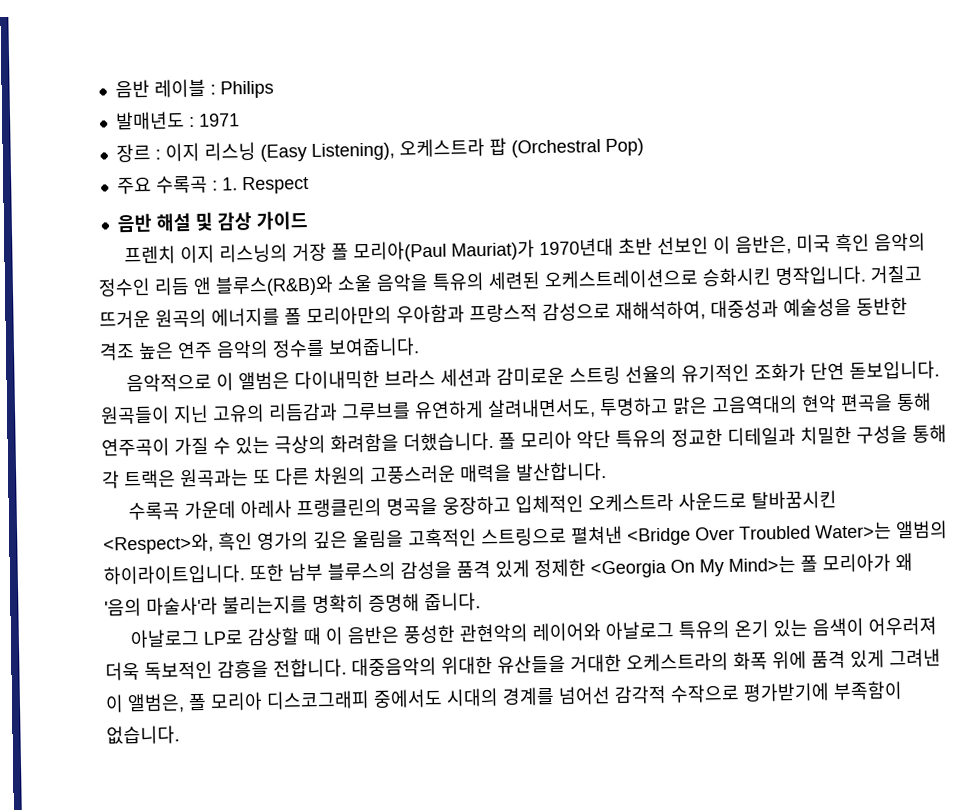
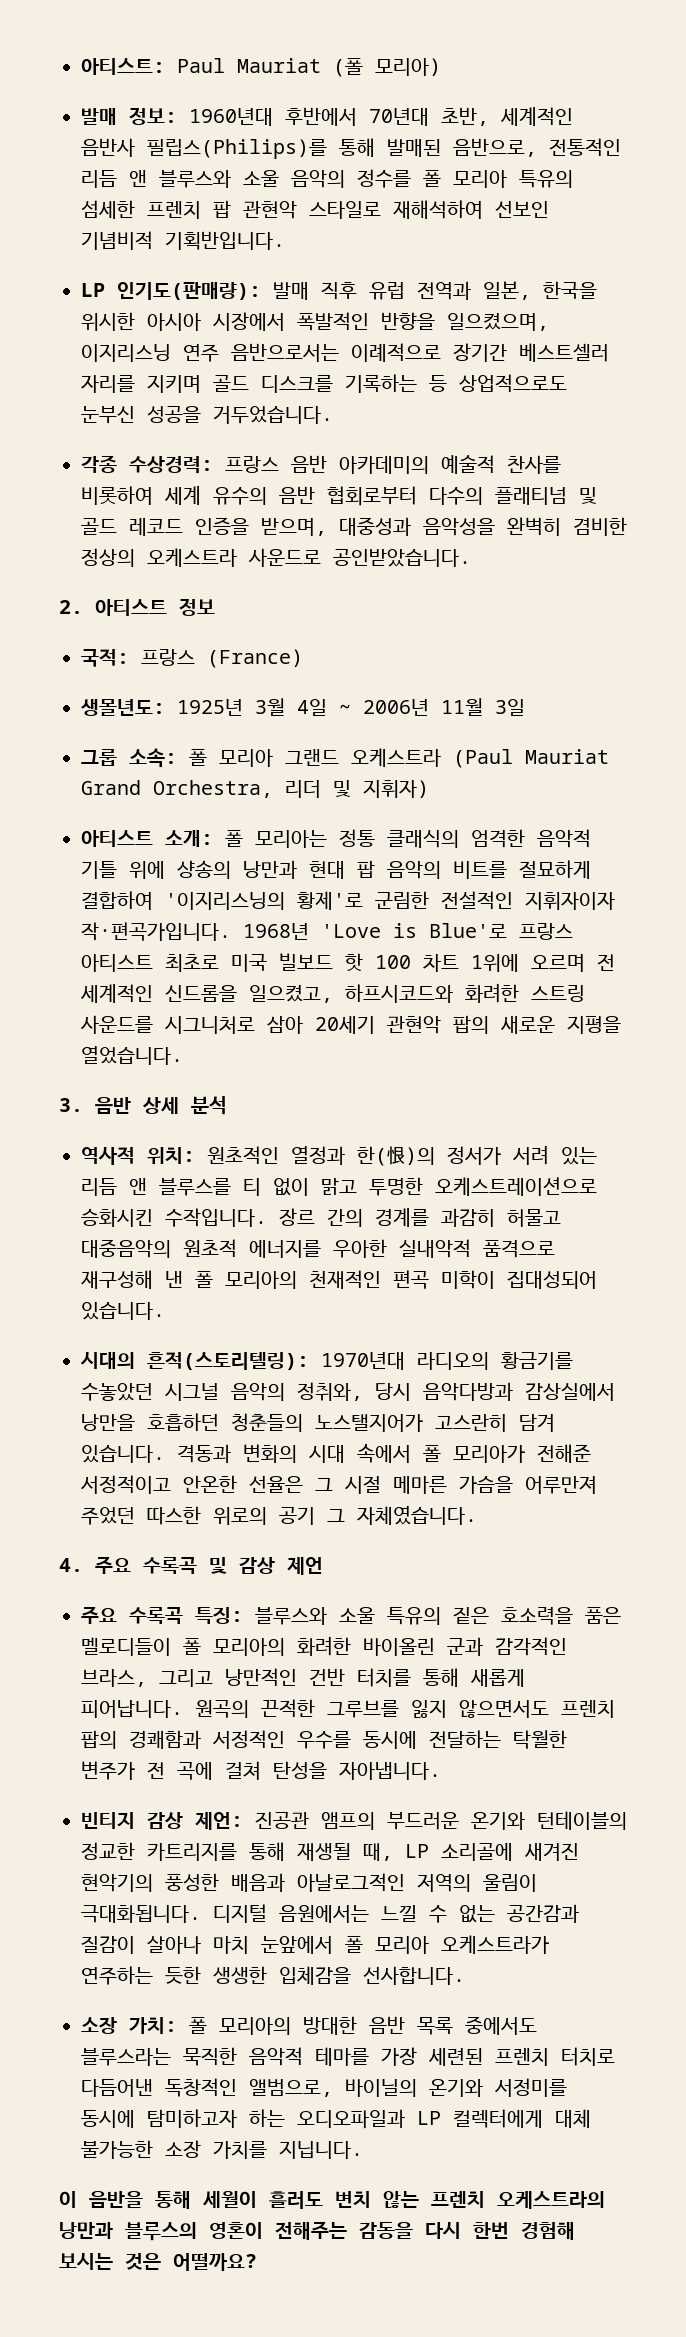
[114,78,274,99] [114,111,240,131] [115,137,644,163] [116,175,309,195] [116,211,308,233] [123,232,926,265] [98,264,922,297] [99,296,908,329] [99,337,420,361] [125,360,940,393] [100,392,932,425] [101,424,947,457] [102,462,607,489] [127,490,837,521] [103,520,948,555] [103,552,913,585] [104,592,481,617] [129,616,937,649] [105,648,941,681] [105,681,903,714] [106,725,180,745] 음반 레이블 : Philips // 발매년도 : 1971 // 장르 : 이지 리스닝 (Easy Listening), 오케스트라 팝 (Orchestral Pop) // 주요 수록곡 : 1. Respect // 음반 해설 및 감상 가이드 // 프렌치 이지 리스닝의 거장 폴 모리아(Paul Mauriat)가 1970년대 초반 선보인 이 음반은, 미국 흑인 음악의 정수인 리듬 앤 블루스(R&B)와 소울 음악을 특유의 세련된 오케스트레이션으로 승화시킨 명작입니다. 거칠고 뜨거운 원곡의 에너지를 폴 모리아만의 우아함과 프랑스적 감성으로 재해석하여, 대중성과 예술성을 동반한 격조 높은 연주 음악의 정수를 보여줍니다. // 음악적으로 이 앨범은 다이내믹한 브라스 세션과 감미로운 스트링 선율의 유기적인 조화가 단연 돋보입니다. 원곡들이 지닌 고유의 리듬감과 그루브를 유연하게 살려내면서도, 투명하고 맑은 고음역대의 현악 편곡을 통해 연주곡이 가질 수 있는 극상의 화려함을 더했습니다. 폴 모리아 악단 특유의 정교한 디테일과 치밀한 구성을 통해 각 트랙은 원곡과는 또 다른 차원의 고풍스러운 매력을 발산합니다. // 수록곡 가운데 아레사 프랭클린의 명곡을 웅장하고 입체적인 오케스트라 사운드로 탈바꿈시킨 <Respect>와, 흑인 영가의 깊은 울림을 고혹적인 스트링으로 펼쳐낸 <Bridge Over Troubled Water>는 앨범의 하이라이트입니다. 또한 남부 블루스의 감성을 품격 있게 정제한 <Georgia On My Mind>는 폴 모리아가 왜 '음의 마술사'라 불리는지를 명확히 증명해 줍니다. // 아날로그 LP로 감상할 때 이 음반은 풍성한 관현악의 레이어와 아날로그 특유의 온기 있는 음색이 어우러져 더욱 독보적인 감흥을 전합니다. 대중음악의 위대한 유산들을 거대한 오케스트라의 화폭 위에 품격 있게 그려낸 이 앨범은, 폴 모리아 디스코그래피 중에서도 시대의 경계를 넘어선 감각적 수작으로 평가받기에 부족함이 없습니다. -> [81,58,441,77] [81,107,573,126] [81,138,621,159] [81,169,573,188] [81,200,549,219] [81,231,285,250] [81,281,597,300] [81,312,549,331] [81,343,609,362] [81,374,567,393] [81,406,333,424] [81,455,561,474] [81,486,597,506] [81,517,627,536] [81,548,471,567] [59,598,215,616] [81,649,303,668] [80,698,525,716] [81,748,609,768] [81,780,429,798] [81,829,591,848] [81,860,591,879] [81,891,615,910] [81,922,573,941] [81,953,615,972] [80,983,585,1003] [80,1015,621,1034] [81,1046,183,1065] [59,1096,227,1115] [81,1145,597,1166] [81,1177,597,1196] [81,1208,561,1227] [81,1239,555,1258] [81,1270,597,1289] [81,1302,165,1320] [80,1352,573,1370] [81,1382,615,1401] [81,1413,555,1432] [81,1443,591,1463] [80,1475,597,1494] [81,1505,477,1525] [59,1556,323,1575] [81,1606,621,1625] [81,1636,567,1656] [81,1668,525,1687] [81,1699,615,1718] [81,1730,567,1749] [81,1761,441,1780] [81,1811,627,1830] [81,1842,579,1861] [81,1873,537,1892] [81,1904,579,1923] [81,1935,549,1954] [81,1966,465,1985] [81,2016,537,2035] [81,2047,615,2066] [81,2078,567,2097] [81,2109,591,2129] [81,2140,363,2159] [59,2191,605,2209] [59,2221,575,2241] [59,2253,257,2271] 아티스트: Paul Mauriat (폴 모리아) // 발매 정보: 1960년대 후반에서 70년대 초반, 세계적인 음반사 필립스(Philips)를 통해 발매된 음반으로, 전통적인 리듬 앤 블루스와 소울 음악의 정수를 폴 모리아 특유의 섬세한 프렌치 팝 관현악 스타일로 재해석하여 선보인 기념비적 기획반입니다. // LP 인기도(판매량): 발매 직후 유럽 전역과 일본, 한국을 위시한 아시아 시장에서 폭발적인 반향을 일으켰으며, 이지리스닝 연주 음반으로서는 이례적으로 장기간 베스트셀러 자리를 지키며 골드 디스크를 기록하는 등 상업적으로도 눈부신 성공을 거두었습니다. // 각종 수상경력: 프랑스 음반 아카데미의 예술적 찬사를 비롯하여 세계 유수의 음반 협회로부터 다수의 플래티넘 및 골드 레코드 인증을 받으며, 대중성과 음악성을 완벽히 겸비한 정상의 오케스트라 사운드로 공인받았습니다. // 2. 아티스트 정보 // 국적: 프랑스 (France) // 생몰년도: 1925년 3월 4일 ~ 2006년 11월 3일 // 그룹 소속: 폴 모리아 그랜드 오케스트라 (Paul Mauriat Grand Orchestra, 리더 및 지휘자) // 아티스트 소개: 폴 모리아는 정통 클래식의 엄격한 음악적 기틀 위에 샹송의 낭만과 현대 팝 음악의 비트를 절묘하게 결합하여 '이지리스닝의 황제'로 군림한 전설적인 지휘자이자 작·편곡가입니다. 1968년 'Love is Blue'로 프랑스 아티스트 최초로 미국 빌보드 핫 100 차트 1위에 오르며 전 세계적인 신드롬을 일으켰고, 하프시코드와 화려한 스트링 사운드를 시그니처로 삼아 20세기 관현악 팝의 새로운 지평을 열었습니다. // 3. 음반 상세 분석 // 역사적 위치: 원초적인 열정과 한(恨)의 정서가 서려 있는 리듬 앤 블루스를 티 없이 맑고 투명한 오케스트레이션으로 승화시킨 수작입니다. 장르 간의 경계를 과감히 허물고 대중음악의 원초적 에너지를 우아한 실내악적 품격으로 재구성해 낸 폴 모리아의 천재적인 편곡 미학이 집대성되어 있습니다. // 시대의 흔적(스토리텔링): 1970년대 라디오의 황금기를 수놓았던 시그널 음악의 정취와, 당시 음악다방과 감상실에서 낭만을 호흡하던 청춘들의 노스탤지어가 고스란히 담겨 있습니다. 격동과 변화의 시대 속에서 폴 모리아가 전해준 서정적이고 안온한 선율은 그 시절 메마른 가슴을 어루만져 주었던 따스한 위로의 공기 그 자체였습니다. // 4. 주요 수록곡 및 감상 제언 // 주요 수록곡 특징: 블루스와 소울 특유의 짙은 호소력을 품은 멜로디들이 폴 모리아의 화려한 바이올린 군과 감각적인 브라스, 그리고 낭만적인 건반 터치를 통해 새롭게 피어납니다. 원곡의 끈적한 그루브를 잃지 않으면서도 프렌치 팝의 경쾌함과 서정적인 우수를 동시에 전달하는 탁월한 변주가 전 곡에 걸쳐 탄성을 자아냅니다. // 빈티지 감상 제언: 진공관 앰프의 부드러운 온기와 턴테이블의 정교한 카트리지를 통해 재생될 때, LP 소리골에 새겨진 현악기의 풍성한 배음과 아날로그적인 저역의 울림이 극대화됩니다. 디지털 음원에서는 느낄 수 없는 공간감과 질감이 살아나 마치 눈앞에서 폴 모리아 오케스트라가 연주하는 듯한 생생한 입체감을 선사합니다. // 소장 가치: 폴 모리아의 방대한 음반 목록 중에서도 블루스라는 묵직한 음악적 테마를 가장 세련된 프렌치 터치로 다듬어낸 독창적인 앨범으로, 바이닐의 온기와 서정미를 동시에 탐미하고자 하는 오디오파일과 LP 컬렉터에게 대체 불가능한 소장 가치를 지닙니다. // 이 음반을 통해 세월이 흘러도 변치 않는 프렌치 오케스트라의 낭만과 블루스의 영혼이 전해주는 감동을 다시 한번 경험해 보시는 것은 어떨까요?

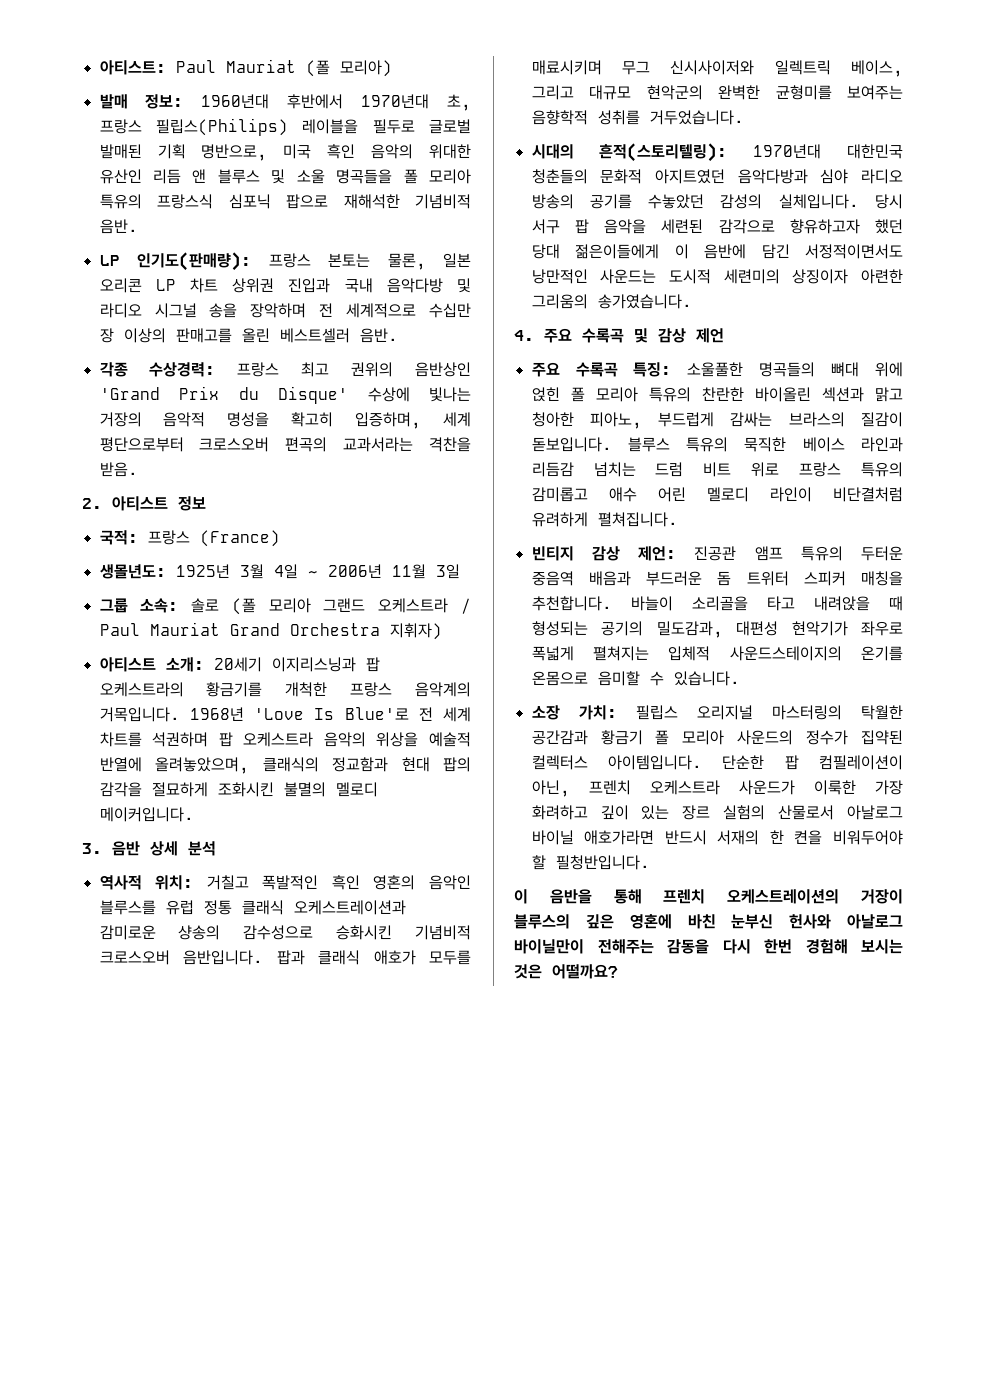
[369,107,573,126] [81,138,621,159] [81,169,573,188] [81,200,549,219] [81,231,285,250] [81,281,597,300] [81,312,549,331] [81,343,609,362] [81,374,567,393] [81,406,333,424] [81,455,561,474] [81,486,597,506] [81,517,627,536] [81,548,471,567] 70년대 초반, 세계적인 음반사 필립스(Philips)를 통해 발매된 음반으로, 전통적인 리듬 앤 블루스와 소울 음악의 정수를 폴 모리아 특유의 섬세한 프렌치 팝 관현악 스타일로 재해석하여 선보인 기념비적 기획반입니다. // LP 인기도(판매량): 발매 직후 유럽 전역과 일본, 한국을 위시한 아시아 시장에서 폭발적인 반향을 일으켰으며, 이지리스닝 연주 음반으로서는 이례적으로 장기간 베스트셀러 자리를 지키며 골드 디스크를 기록하는 등 상업적으로도 눈부신 성공을 거두었습니다. // 각종 수상경력: 프랑스 음반 아카데미의 예술적 찬사를 비롯하여 세계 유수의 음반 협회로부터 다수의 플래티넘 및 골드 레코드 인증을 받으며, 대중성과 음악성을 완벽히 겸비한 정상의 오케스트라 사운드로 공인받았습니다. -> [361,94,471,111] [99,118,471,136] [99,144,471,161] [99,169,472,184] [99,194,471,209] [99,219,138,234] [99,252,471,271] [99,278,471,293] [99,303,471,318] [99,328,398,343] [99,362,471,377] [99,386,471,404] [99,412,471,429] [99,437,471,452] [99,462,138,477] 1970년대 초, 프랑스 필립스(Philips) 레이블을 필두로 글로벌 발매된 기획 명반으로, 미국 흑인 음악의 위대한 유산인 리듬 앤 블루스 및 소울 명곡들을 폴 모리아 특유의 프랑스식 심포닉 팝으로 재해석한 기념비적 음반. // LP 인기도(판매량): 프랑스 본토는 물론, 일본 오리콘 LP 차트 상위권 진입과 국내 음악다방 및 라디오 시그널 송을 장악하며 전 세계적으로 수십만 장 이상의 판매고를 올린 베스트셀러 음반. // 각종 수상경력: 프랑스 최고 권위의 음반상인 'Grand Prix du Disque' 수상에 빛나는 거장의 음악적 명성을 확고히 입증하며, 세계 평단으로부터 크로스오버 편곡의 교과서라는 격찬을 받음.
[189,749,207,766] 폴 -> [191,598,256,615] 솔로 (폴
[453,749,609,768] [81,780,429,798] [81,829,591,848] [81,860,591,879] [81,891,615,910] [81,922,573,941] [81,953,615,972] [80,983,585,1003] [80,1015,621,1034] [81,1046,183,1065] (Paul Mauriat Grand Orchestra, 리더 및 지휘자) // 아티스트 소개: 폴 모리아는 정통 클래식의 엄격한 음악적 기틀 위에 샹송의 낭만과 현대 팝 음악의 비트를 절묘하게 결합하여 '이지리스닝의 황제'로 군림한 전설적인 지휘자이자 작·편곡가입니다. 1968년 'Love is Blue'로 프랑스 아티스트 최초로 미국 빌보드 핫 100 차트 1위에 오르며 전 세계적인 신드롬을 일으켰고, 하프시코드와 화려한 스트링 사운드를 시그니처로 삼아 20세기 관현악 팝의 새로운 지평을 열었습니다. -> [460,598,471,614] [99,622,442,640] [99,657,380,672] [99,682,471,697] [99,707,471,722] [99,732,471,747] [99,757,471,774] [99,782,378,797] [99,807,194,822] / Paul Mauriat Grand Orchestra 지휘자) // 아티스트 소개: 20세기 이지리스닝과 팝 오케스트라의 황금기를 개척한 프랑스 음악계의 거목입니다. 1968년 'Love Is Blue'로 전 세계 차트를 석권하며 팝 오케스트라 음악의 위상을 예술적 반열에 올려놓았으며, 클래식의 정교함과 현대 팝의 감각을 절묘하게 조화시킨 불멸의 멜로디 메이커입니다.
[207,1145,597,1166] [81,1177,597,1196] [81,1208,561,1227] [81,1239,555,1258] [81,1270,597,1289] [81,1302,165,1320] [80,1352,573,1370] [81,1382,615,1401] [81,1413,555,1432] [81,1443,591,1463] [80,1475,597,1494] [81,1505,477,1525] 원초적인 열정과 한(恨)의 정서가 서려 있는 리듬 앤 블루스를 티 없이 맑고 투명한 오케스트레이션으로 승화시킨 수작입니다. 장르 간의 경계를 과감히 허물고 대중음악의 원초적 에너지를 우아한 실내악적 품격으로 재구성해 낸 폴 모리아의 천재적인 편곡 미학이 집대성되어 있습니다. // 시대의 흔적(스토리텔링): 1970년대 라디오의 황금기를 수놓았던 시그널 음악의 정취와, 당시 음악다방과 감상실에서 낭만을 호흡하던 청춘들의 노스탤지어가 고스란히 담겨 있습니다. 격동과 변화의 시대 속에서 폴 모리아가 전해준 서정적이고 안온한 선율은 그 시절 메마른 가슴을 어루만져 주었던 따스한 위로의 공기 그 자체였습니다. -> [206,875,471,890] [99,900,406,915] [99,925,471,940] [99,950,471,965] [531,60,903,77] [531,85,903,100] [531,110,744,125] [531,143,903,162] [531,169,903,184] [531,194,903,209] [531,219,903,234] [531,244,903,259] [531,269,903,284] [531,294,692,309] 거칠고 폭발적인 흑인 영혼의 음악인 블루스를 유럽 정통 클래식 오케스트레이션과 감미로운 샹송의 감수성으로 승화시킨 기념비적 크로스오버 음반입니다. 팝과 클래식 애호가 모두를 매료시키며 무그 신시사이저와 일렉트릭 베이스, 그리고 대규모 현악군의 완벽한 균형미를 보여주는 음향학적 성취를 거두었습니다. // 시대의 흔적(스토리텔링): 1970년대 대한민국 청춘들의 문화적 아지트였던 음악다방과 심야 라디오 방송의 공기를 수놓았던 감성의 실체입니다. 당시 서구 팝 음악을 세련된 감각으로 향유하고자 했던 당대 젊은이들에게 이 음반에 담긴 서정적이면서도 낭만적인 사운드는 도시적 세련미의 상징이자 아련한 그리움의 송가였습니다.
[255,1607,621,1625] [81,1636,567,1656] [81,1668,525,1687] [81,1699,615,1718] [81,1730,567,1749] [81,1761,441,1780] [81,1811,627,1830] [81,1842,579,1861] [81,1873,537,1892] [81,1904,579,1923] [81,1935,549,1954] [81,1966,465,1985] [81,2016,537,2035] [81,2047,615,2066] [81,2078,567,2097] [81,2109,591,2129] [81,2140,363,2159] [59,2191,605,2209] [59,2222,263,2241] 블루스와 소울 특유의 짙은 호소력을 품은 멜로디들이 폴 모리아의 화려한 바이올린 군과 감각적인 브라스, 그리고 낭만적인 건반 터치를 통해 새롭게 피어납니다. 원곡의 끈적한 그루브를 잃지 않으면서도 프렌치 팝의 경쾌함과 서정적인 우수를 동시에 전달하는 탁월한 변주가 전 곡에 걸쳐 탄성을 자아냅니다. // 빈티지 감상 제언: 진공관 앰프의 부드러운 온기와 턴테이블의 정교한 카트리지를 통해 재생될 때, LP 소리골에 새겨진 현악기의 풍성한 배음과 아날로그적인 저역의 울림이 극대화됩니다. 디지털 음원에서는 느낄 수 없는 공간감과 질감이 살아나 마치 눈앞에서 폴 모리아 오케스트라가 연주하는 듯한 생생한 입체감을 선사합니다. // 소장 가치: 폴 모리아의 방대한 음반 목록 중에서도 블루스라는 묵직한 음악적 테마를 가장 세련된 프렌치 터치로 다듬어낸 독창적인 앨범으로, 바이닐의 온기와 서정미를 동시에 탐미하고자 하는 오디오파일과 LP 컬렉터에게 대체 불가능한 소장 가치를 지닙니다. // 이 음반을 통해 세월이 흘러도 변치 않는 프렌치 오케스트라의 낭만과 블루스의 영혼이 -> [687,362,903,377] [531,387,903,402] [531,412,903,429] [531,437,903,452] [531,462,903,477] [531,487,903,502] [531,512,678,527] [531,546,903,561] [531,571,903,586] [531,596,903,611] [531,621,903,638] [531,646,903,661] [531,671,740,686] [531,705,903,720] [531,730,903,745] [531,755,903,770] [531,780,903,797] [531,805,903,820] [531,830,903,845] [531,855,650,870] [514,889,903,904] [514,914,903,929] [514,939,584,954] 소울풀한 명곡들의 뼈대 위에 얹힌 폴 모리아 특유의 찬란한 바이올린 섹션과 맑고 청아한 피아노, 부드럽게 감싸는 브라스의 질감이 돋보입니다. 블루스 특유의 묵직한 베이스 라인과 리듬감 넘치는 드럼 비트 위로 프랑스 특유의 감미롭고 애수 어린 멜로디 라인이 비단결처럼 유려하게 펼쳐집니다. // 빈티지 감상 제언: 진공관 앰프 특유의 두터운 중음역 배음과 부드러운 돔 트위터 스피커 매칭을 추천합니다. 바늘이 소리골을 타고 내려앉을 때 형성되는 공기의 밀도감과, 대편성 현악기가 좌우로 폭넓게 펼쳐지는 입체적 사운드스테이지의 온기를 온몸으로 음미할 수 있습니다. // 소장 가치: 필립스 오리지널 마스터링의 탁월한 공간감과 황금기 폴 모리아 사운드의 정수가 집약된 컬렉터스 아이템입니다. 단순한 팝 컴필레이션이 아닌, 프렌치 오케스트라 사운드가 이룩한 가장 화려하고 깊이 있는 장르 실험의 산물로서 아날로그 바이닐 애호가라면 반드시 서재의 한 켠을 비워두어야 할 필청반입니다. // 이 음반을 통해 프렌치 오케스트레이션의 거장이 블루스의 깊은 영혼에 바친 눈부신 헌사와 아날로그 바이닐만이

